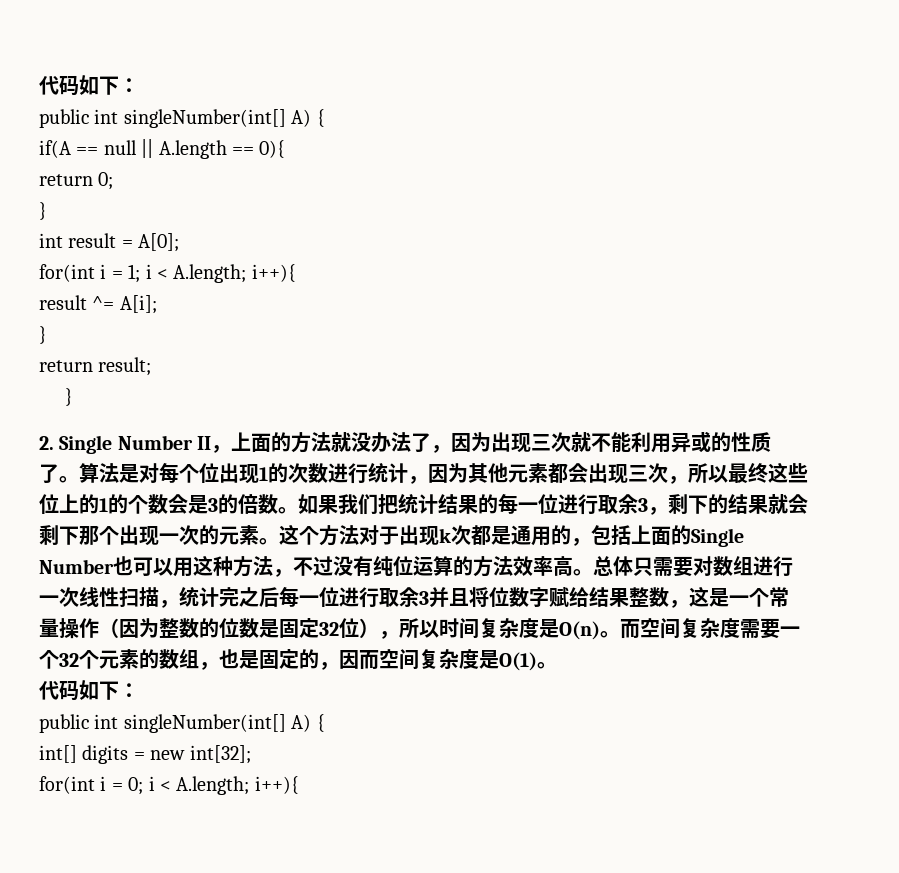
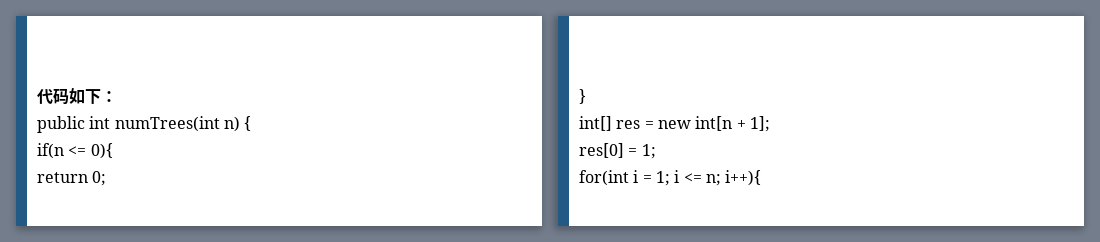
[39,75,139,96] [39,109,325,128] [39,139,286,159] [39,172,114,190] [39,202,47,220] [39,233,180,252] 代码如下： // public int singleNumber(int[] A) { // if(A == null || A.length == 0){ // return 0; // } // int result = A[0]; -> [37,88,117,105] [37,116,252,133] [37,143,113,159] [37,171,107,186] [579,89,586,104] [579,116,770,132] [579,143,656,159] 代码如下： // public int numTrees(int n) { // if(n <= 0){ // return 0; // } // int[] res = new int[n + 1]; // res[0] = 1;
[157,264,296,283] [39,295,157,314] [39,326,47,344] [39,357,152,376] [65,388,74,406] [39,431,772,454] [39,462,808,484] [39,493,808,515] [39,524,744,547] [39,555,793,577] [39,586,789,608] [39,618,800,640] [39,649,557,671] [39,680,139,701] [39,714,325,733] [39,745,251,764] [39,776,299,795] < A.length; i++){ // result ^= A[i]; // } // return result; // } // 2. Single Number II，上面的方法就没办法了，因为出现三次就不能利用异或的性质了。算法是对每个位出现1的次数进行统计，因为其他元素都会出现三次，所以最终这些位上的1的个数会是3的倍数。如果我们把统计结果的每一位进行取余3，剩下的结果就会剩下那个出现一次的元素。这个方法对于出现k次都是通用的，包括上面的Single Number也可以用这种方法，不过没有纯位运算的方法效率高。总体只需要对数组进行一次线性扫描，统计完之后每一位进行取余3并且将位数字赋给结果整数，这是一个常量操作（因为整数的位数是固定32位），所以时间复杂度是O(n)。而空间复杂度需要一个32个元素的数组，也是固定的，因而空间复杂度是O(1)。 // 代码如下： // public int singleNumber(int[] A) { // int[] digits = new int[32]; // for(int i = 0; i < A.length; i++){ -> [683,170,762,186] <= n; i++){

